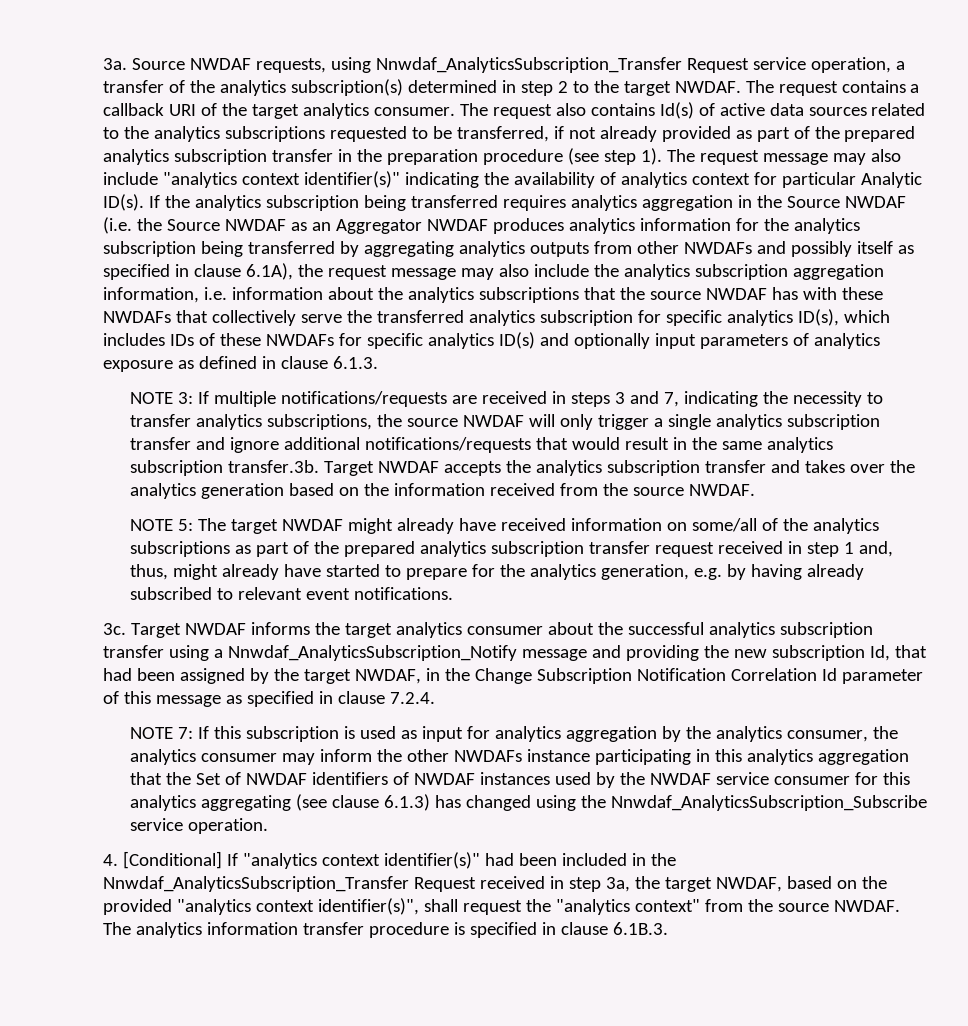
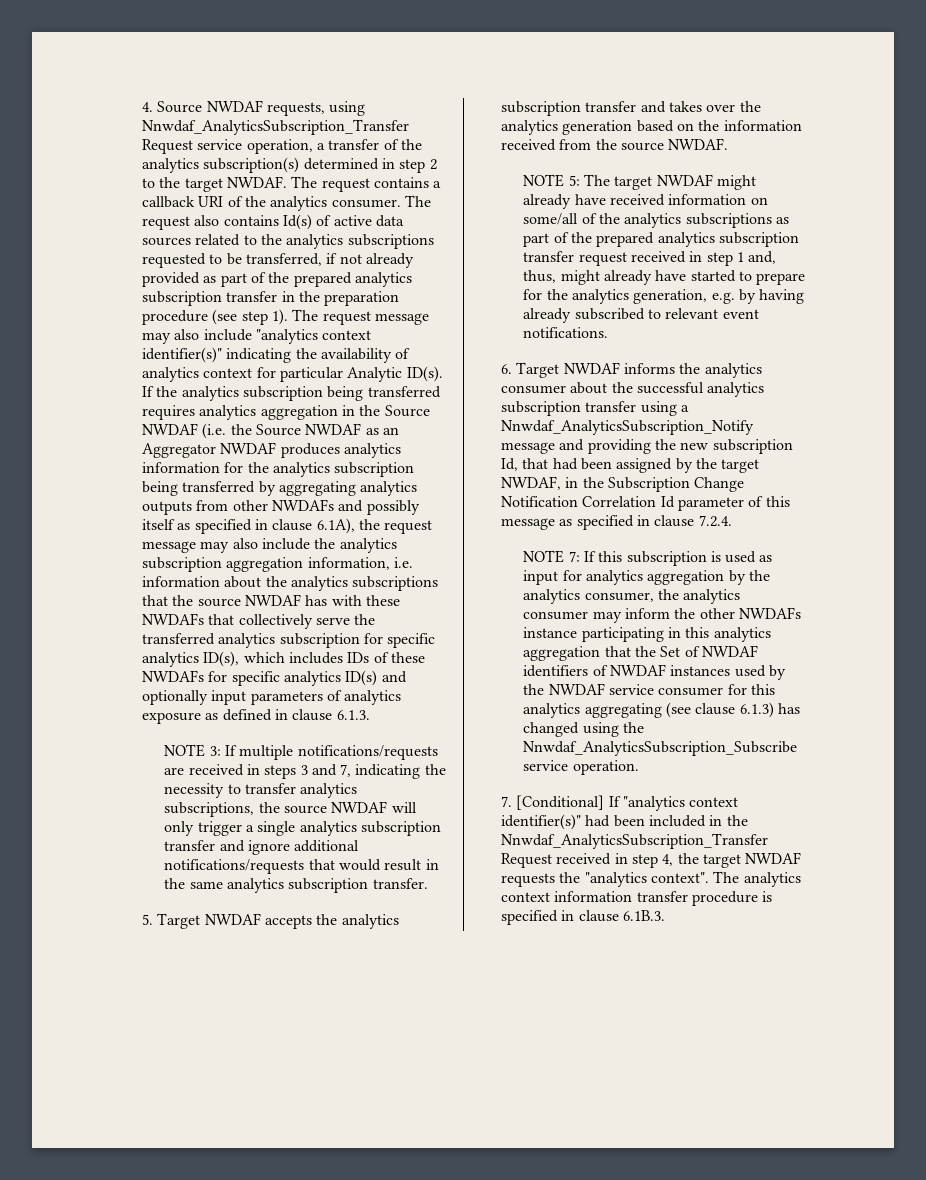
[102,58,127,70] 3a. -> [142,102,154,112] 4.
[251,104,299,119] target -> (267, 201) none
[228,460,320,473] transfer.3b. -> [372,878,428,889] [142,914,154,925] transfer. // 5.
[102,623,126,635] 3c. -> [501,364,513,374] 6.
[344,623,392,638] target -> (701, 368) none
[474,668,632,684] Change Subscription -> [608,477,745,492] Subscription Change
[102,854,118,866] 4. -> [501,796,513,807] 7.
[605,876,887,892] [102,898,900,915] 3a, the target NWDAF, based on the provided "analytics context identifier(s)", shall request the "analytics context" from the source NWDAF. -> [662,852,802,868] [501,872,710,887] 4, the target NWDAF requests the "analytics context".
(202, 930) none -> [501,892,551,902] context

